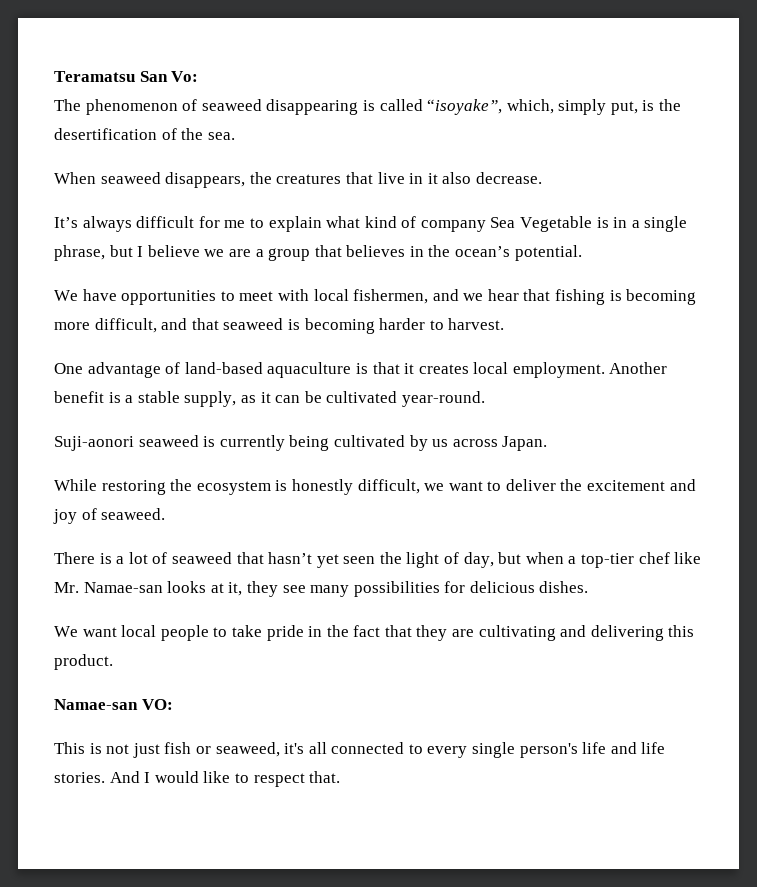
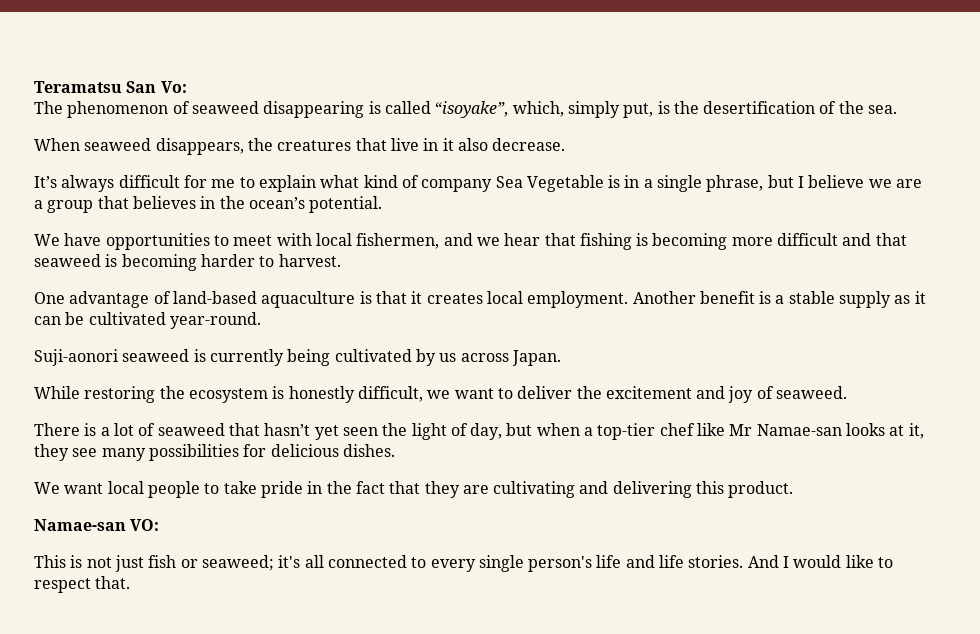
[94,318,157,333] difficult, -> [777,233,839,246] difficult
[184,391,237,407] supply, -> [839,291,892,308] supply
[54,582,79,593] Mr. -> [729,424,753,436] Mr
[215,742,280,757] seaweed, -> [201,555,274,571] seaweed;

